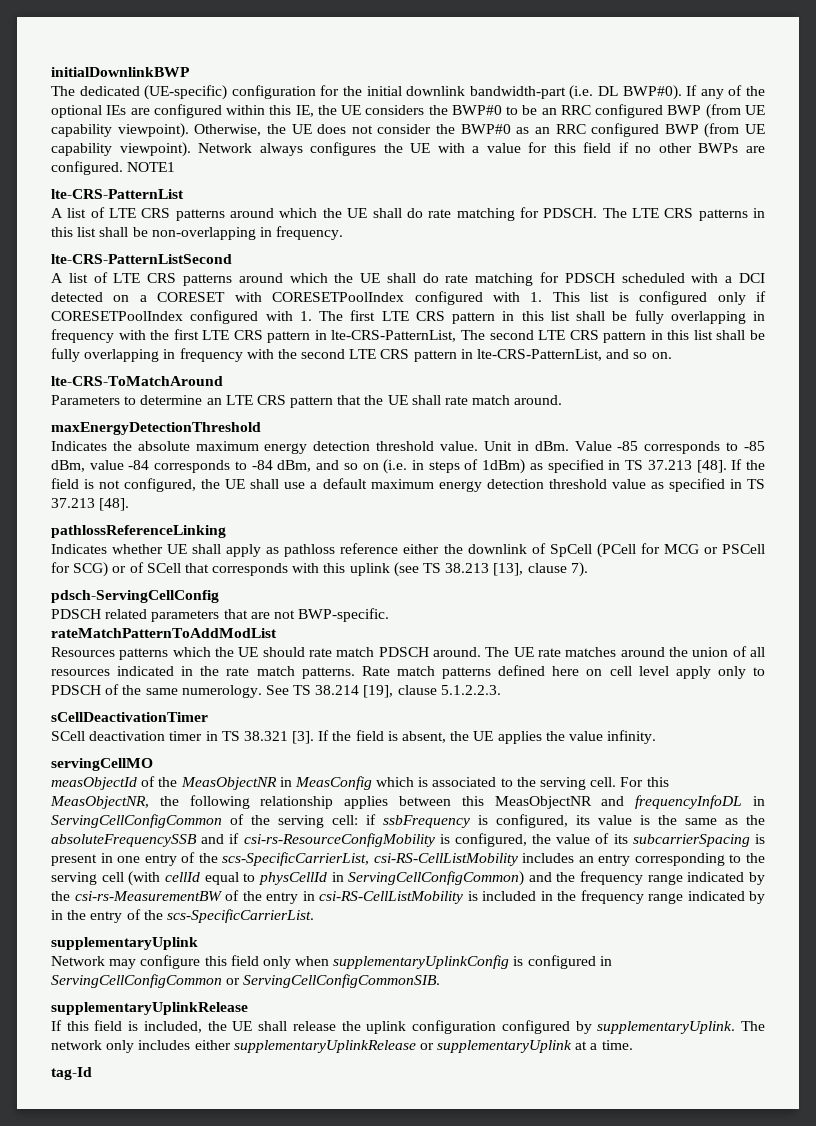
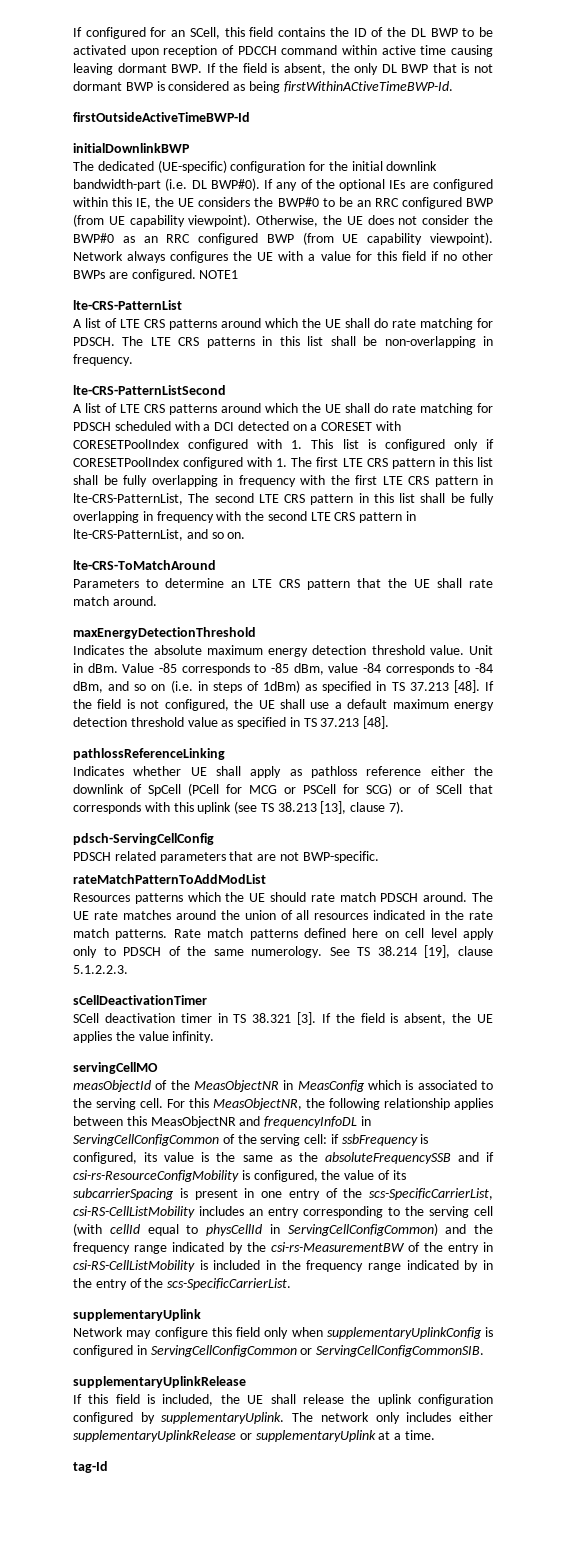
(51, 72) none -> [73,27,494,39] [73,45,494,57] [73,63,493,75] [73,81,453,93] [73,112,250,122] If configured for an SCell, this field contains the ID of the DL BWP to be activated upon reception of PDCCH command within active time causing leaving dormant BWP. If the field is absent, the only DL BWP that is not dormant BWP is considered as being firstWithinACtiveTimeBWP-Id. // firstOutsideActiveTimeBWP-Id //

